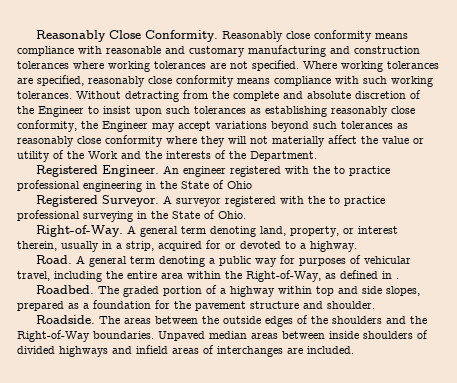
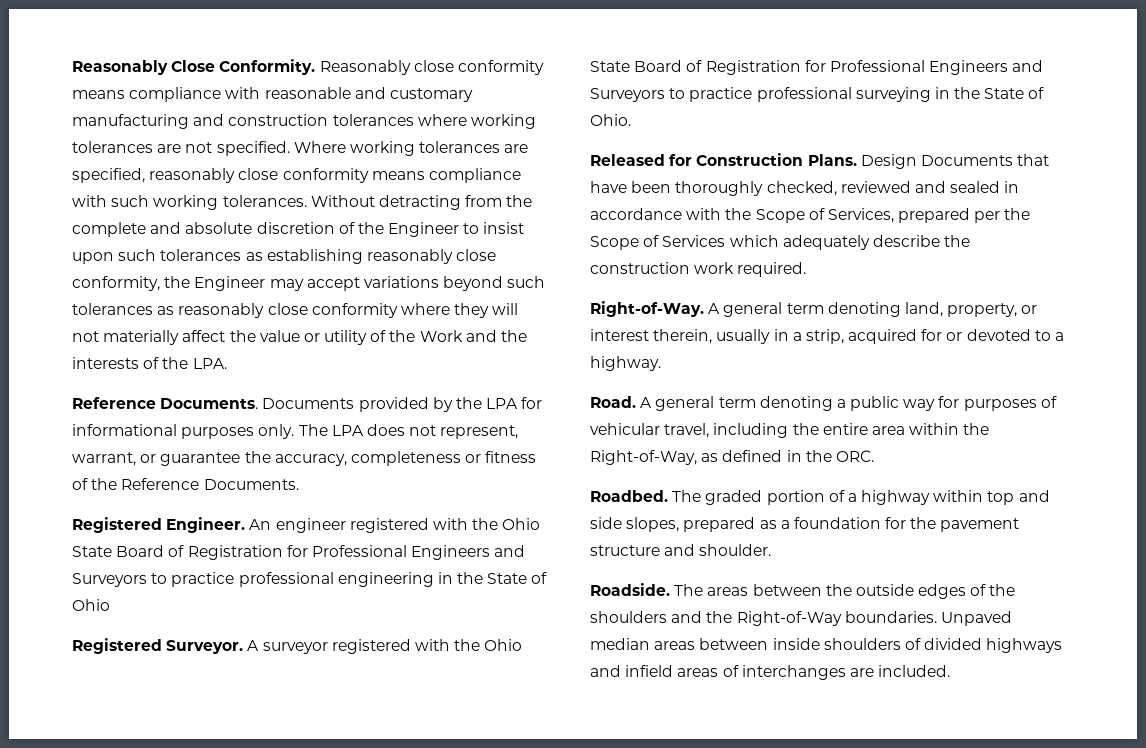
[250,151,317,161] Department. -> [192,358,227,369] [72,397,543,412] [72,424,519,439] [72,451,537,466] [72,478,299,490] LPA. // Reference Documents. Documents provided by the LPA for informational purposes only. The LPA does not represent, warrant, or guarantee the accuracy, completeness or fitness of the Reference Documents.
(330, 170) none -> [502,518,541,530] [72,545,526,560] [72,573,147,587] Ohio State Board of Registration for Professional Engineers and Surveyors
(325, 200) none -> [484,639,523,651] [590,60,1044,75] [590,88,665,102] Ohio State Board of Registration for Professional Engineers and Surveyors
(246, 215) none -> [590,153,1050,169] [590,181,1020,196] [590,208,1031,223] [590,235,971,250] [590,262,807,277] // Released for Construction Plans. Design Documents that have been thoroughly checked, reviewed and sealed in accordance with the Scope of Services, prepared per the Scope of Services which adequately describe the construction work required.
[396,278,399,279] . -> [805,450,874,462] the ORC.

